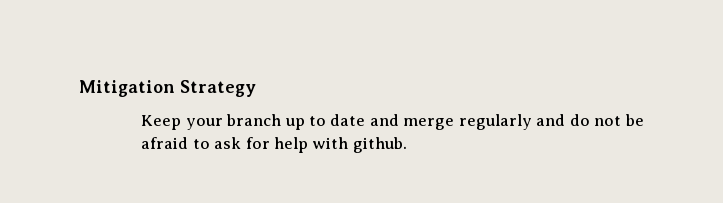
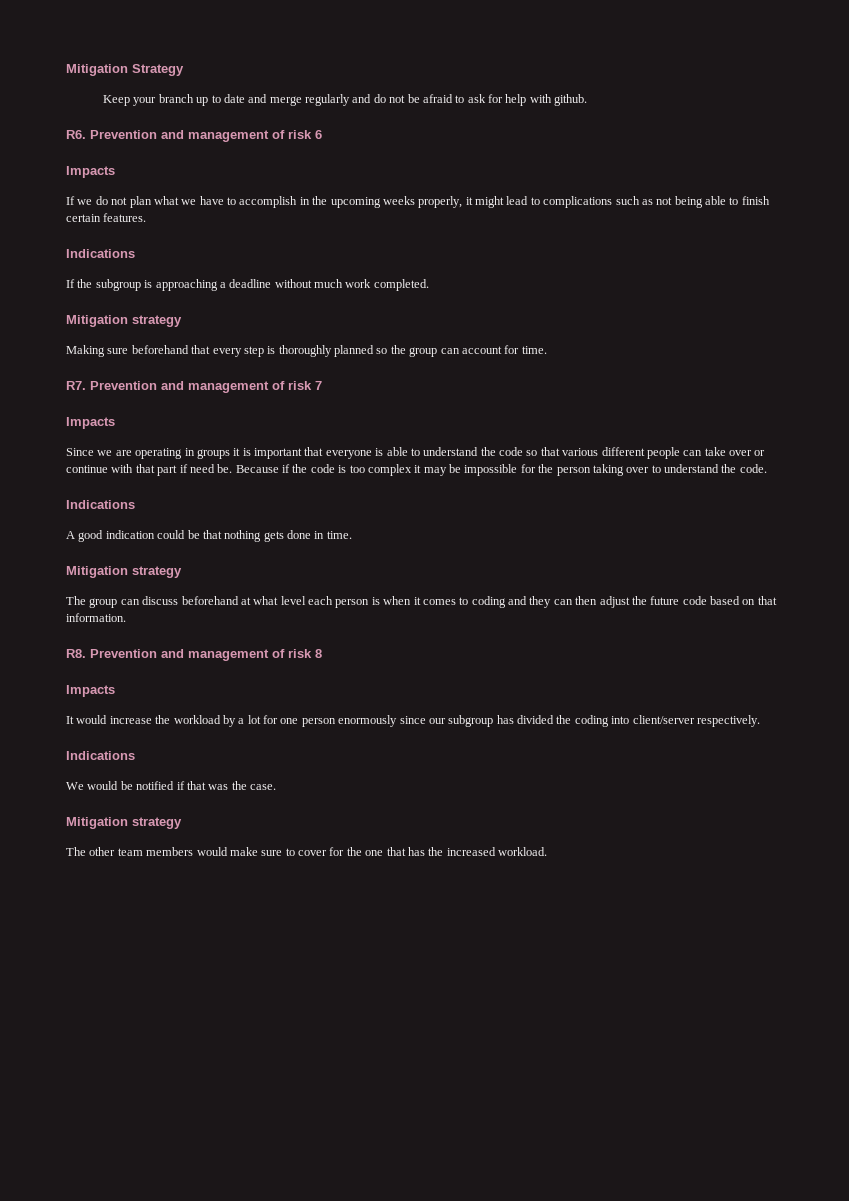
(407, 145) none -> [66,130,322,142] [66,166,115,178] [66,196,770,208] [66,213,147,222] [66,249,135,258] [66,279,429,291] [66,315,182,327] [66,345,547,357] [66,381,322,393] [66,417,115,429] [66,447,766,459] [66,464,767,476] [66,500,135,509] [66,530,352,542] [66,566,182,578] [66,596,777,608] [66,613,126,622] [66,649,322,661] [66,685,115,697] [66,715,760,727] [66,751,135,760] [66,781,276,790] [66,817,182,829] [66,847,547,856] // R6. Prevention and management of risk 6 // Impacts // If we do not plan what we have to accomplish in the upcoming weeks properly, it might lead to complications such as not being able to finish certain features. // Indications // If the subgroup is approaching a deadline without much work completed. // Mitigation strategy // Making sure beforehand that every step is thoroughly planned so the group can account for time. // R7. Prevention and management of risk 7 // Impacts // Since we are operating in groups it is important that everyone is able to understand the code so that various different people can take over or continue with that part if need be. Because if the code is too complex it may be impossible for the person taking over to understand the code. // Indications // A good indication could be that nothing gets done in time. // Mitigation strategy // The group can discuss beforehand at what level each person is when it comes to coding and they can then adjust the future code based on that information. // R8. Prevention and management of risk 8 // Impacts // It would increase the workload by a lot for one person enormously since our subgroup has divided the coding into client/server respectively. // Indications // We would be notified if that was the case. // Mitigation strategy // The other team members would make sure to cover for the one that has the increased workload.

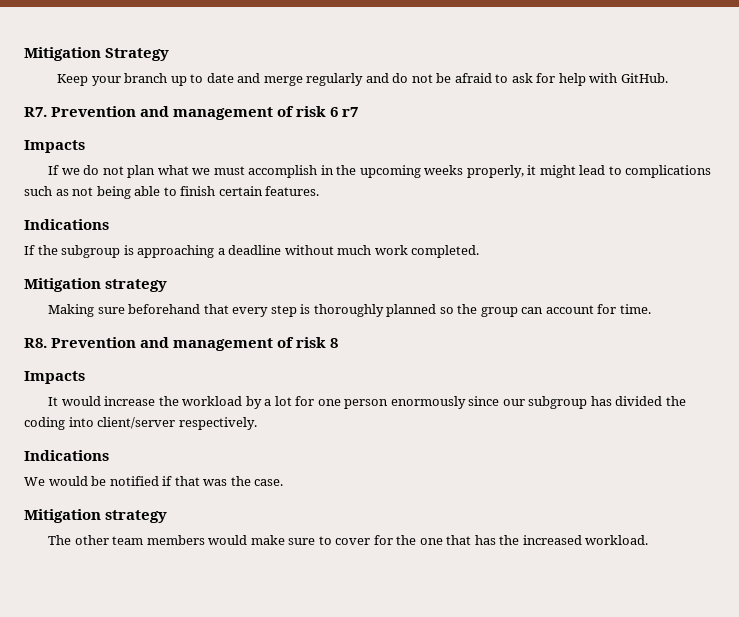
[554,94,588,106] [66,130,86,139] github. // R6. -> [620,73,668,83] [24,107,47,117] GitHub. // R7.
(322, 134) none -> [342,107,359,117] r7
[199,196,236,205] have to -> [213,166,245,175] must
[66,381,322,393] [66,417,115,429] [66,447,766,459] [66,464,767,476] [66,500,135,509] [66,530,352,542] [66,566,182,578] [66,596,777,608] [66,613,126,622] // R7. Prevention and management of risk 7 // Impacts // Since we are operating in groups it is important that everyone is able to understand the code so that various different people can take over or continue with that part if need be. Because if the code is too complex it may be impossible for the person taking over to understand the code. // Indications // A good indication could be that nothing gets done in time. // Mitigation strategy // The group can discuss beforehand at what level each person is when it comes to coding and they can then adjust the future code based on that information. -> (651, 309) none

